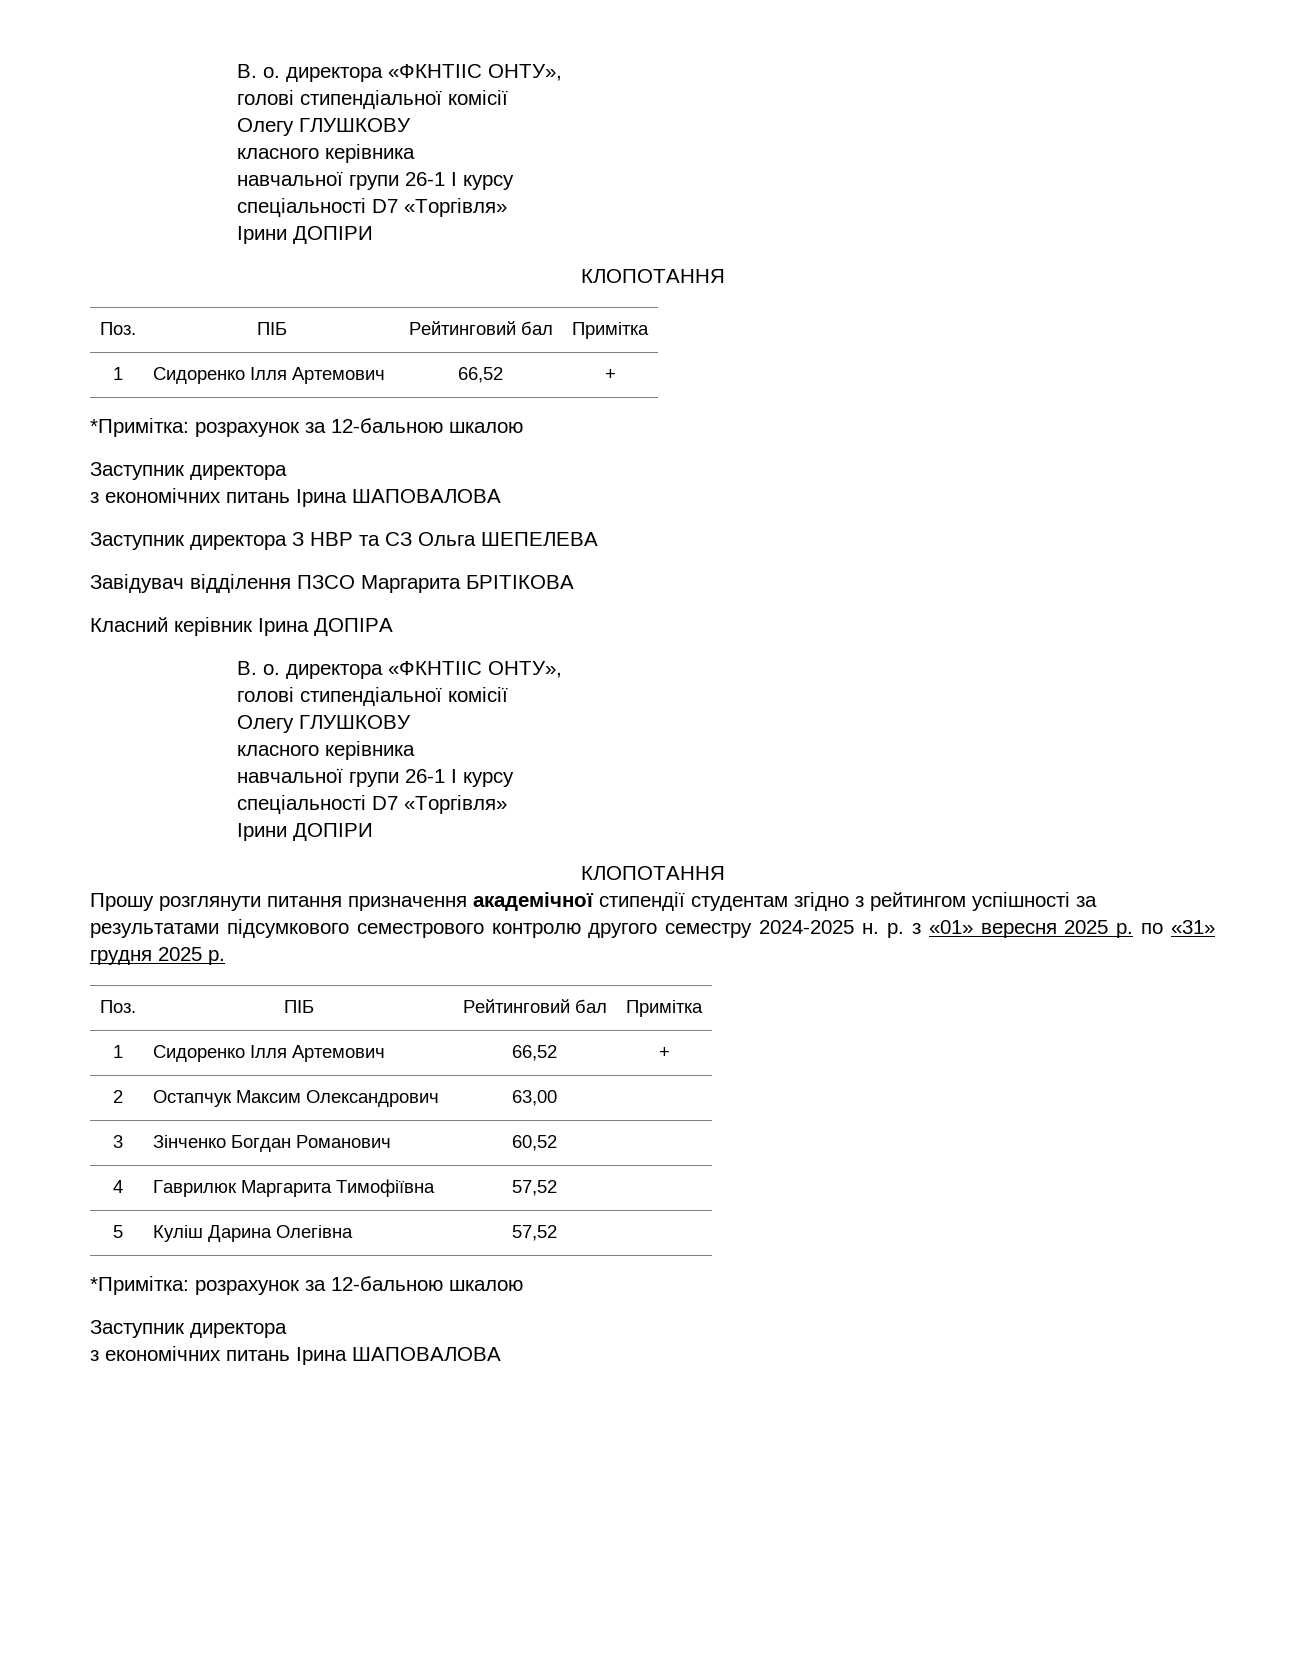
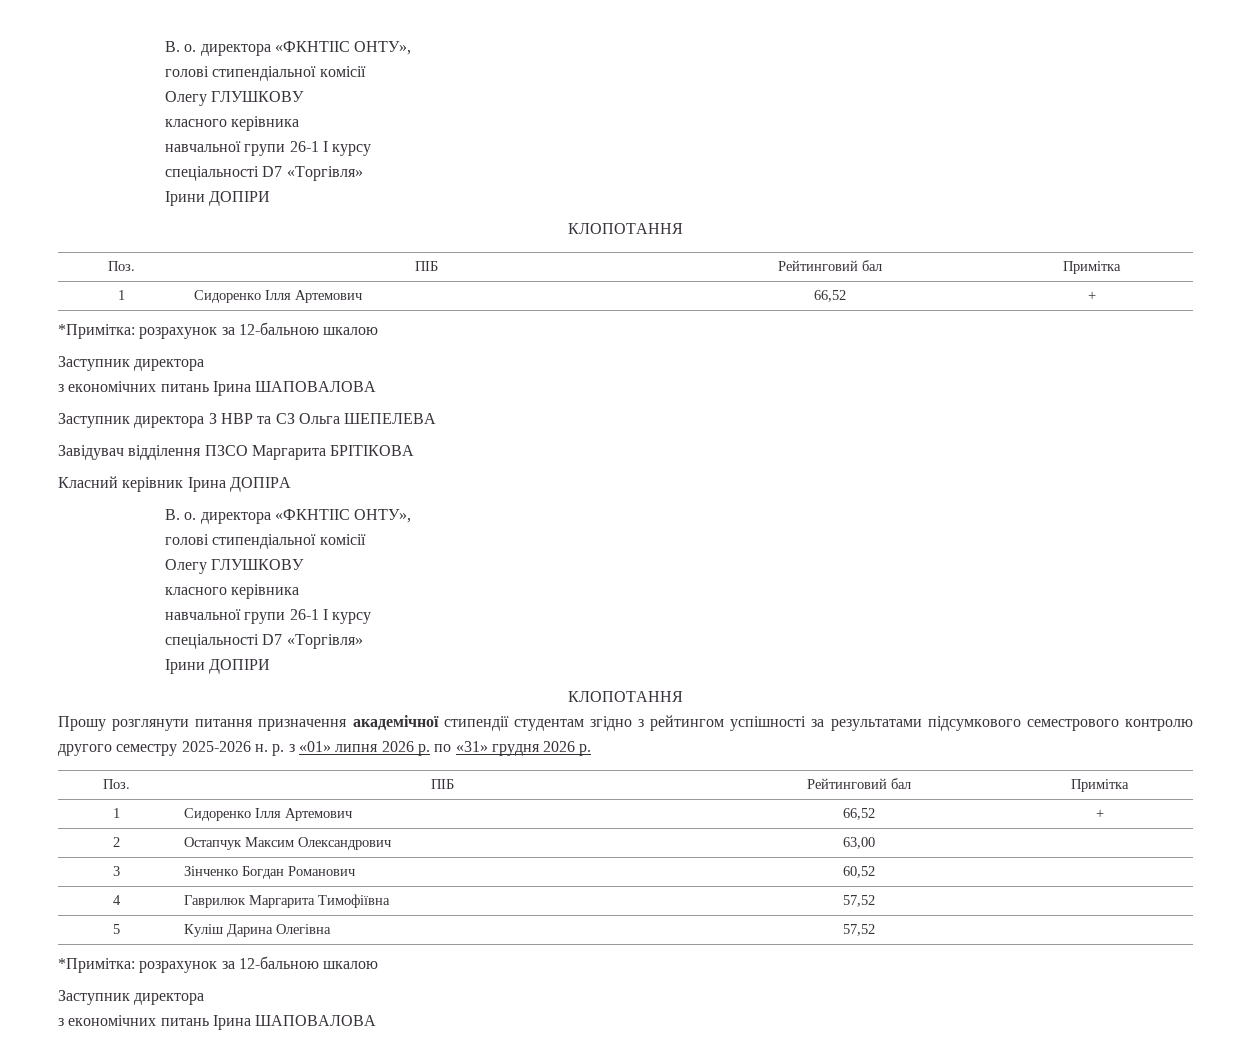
[759,920,855,934] 2024-2025 -> [181,741,251,752] 2025-2026
[980,920,1109,938] вересня 2025 -> [335,741,414,752] липня 2026
[158,947,202,961] 2025 -> [543,741,576,752] 2026

